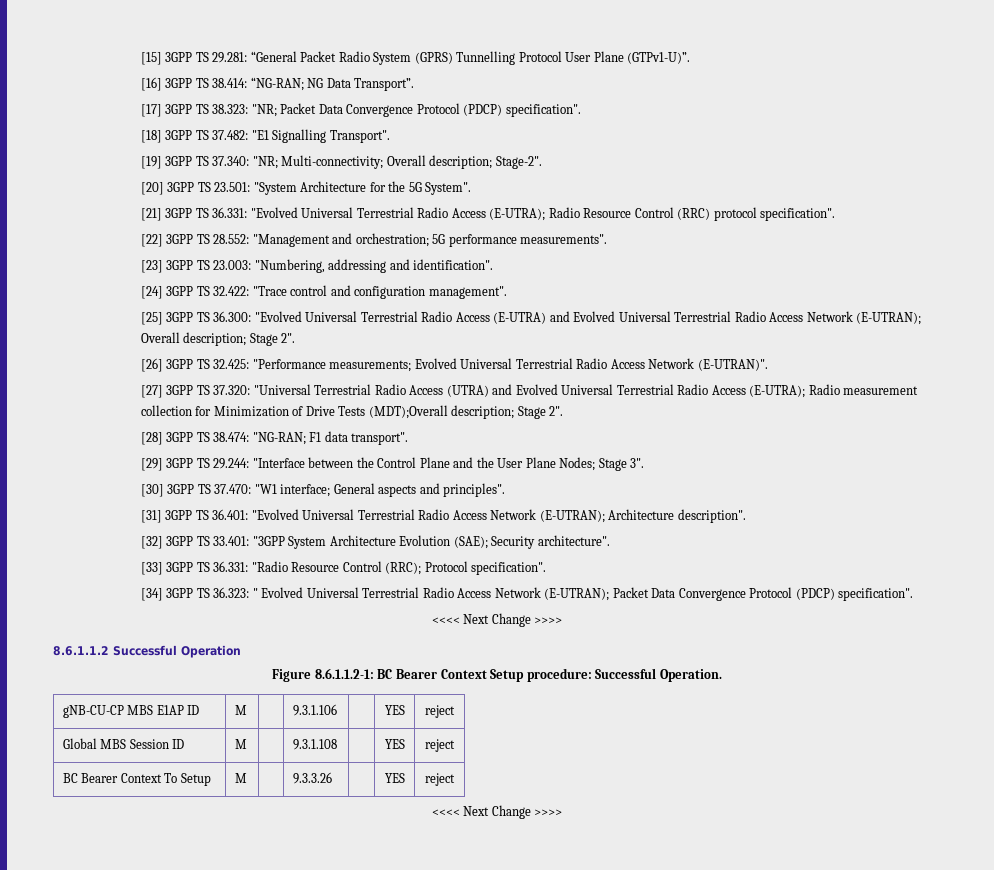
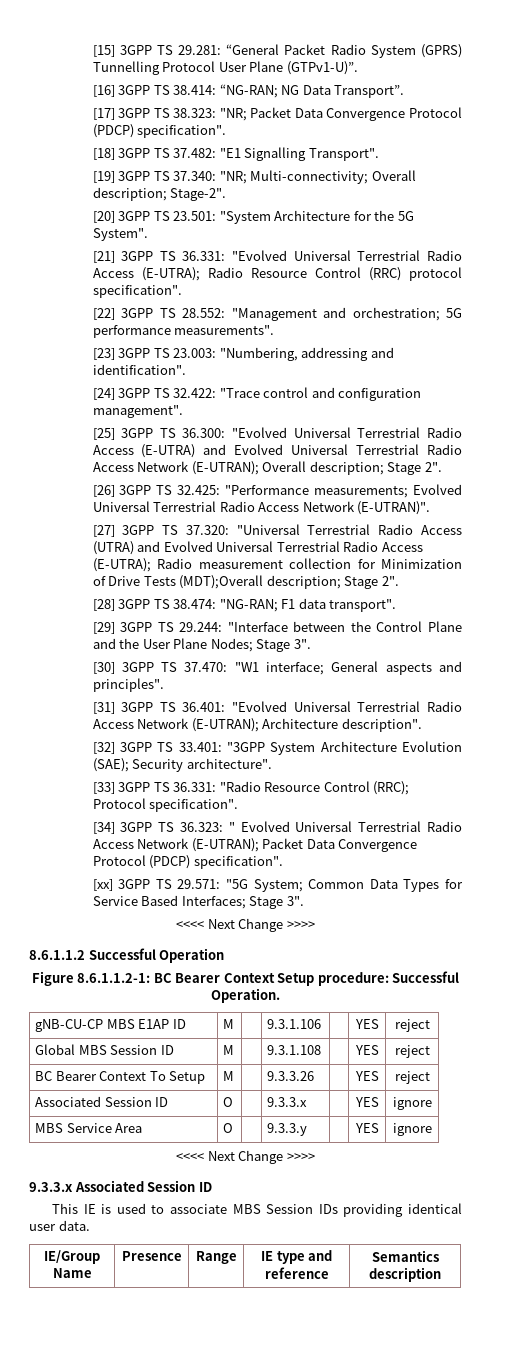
(914, 594) none -> [92,879,464,892] [92,895,304,909] // [xx] 3GPP TS 29.571: "5G System; Common Data Types for Service Based Interfaces; Stage 3".
[431,805,563,819] // <<<< Next Change >>>> -> [35,1096,169,1107] [223,1097,234,1107] [267,1097,308,1107] [354,1097,379,1107] [392,1097,432,1110] [35,1123,143,1133] [223,1123,234,1133] [267,1123,308,1136] [354,1123,379,1133] [392,1123,432,1136] [176,1150,315,1164] [29,1180,212,1192] [52,1203,463,1217] [29,1220,90,1231] [44,1250,100,1264] [52,1268,92,1278] [121,1251,182,1261] [195,1251,237,1264] [260,1250,333,1264] [264,1267,329,1279] [371,1250,439,1262] [369,1267,441,1282] // Associated Session ID | O | | 9.3.3.x | | YES | ignore // MBS Service Area | O | | 9.3.3.y | | YES | ignore // <<<< Next Change >>>> // 9.3.3.x Associated Session ID // This IE is used to associate MBS Session IDs providing identical user data. // IE/Group Name | Presence | Range | IE type and reference | Semantics description

